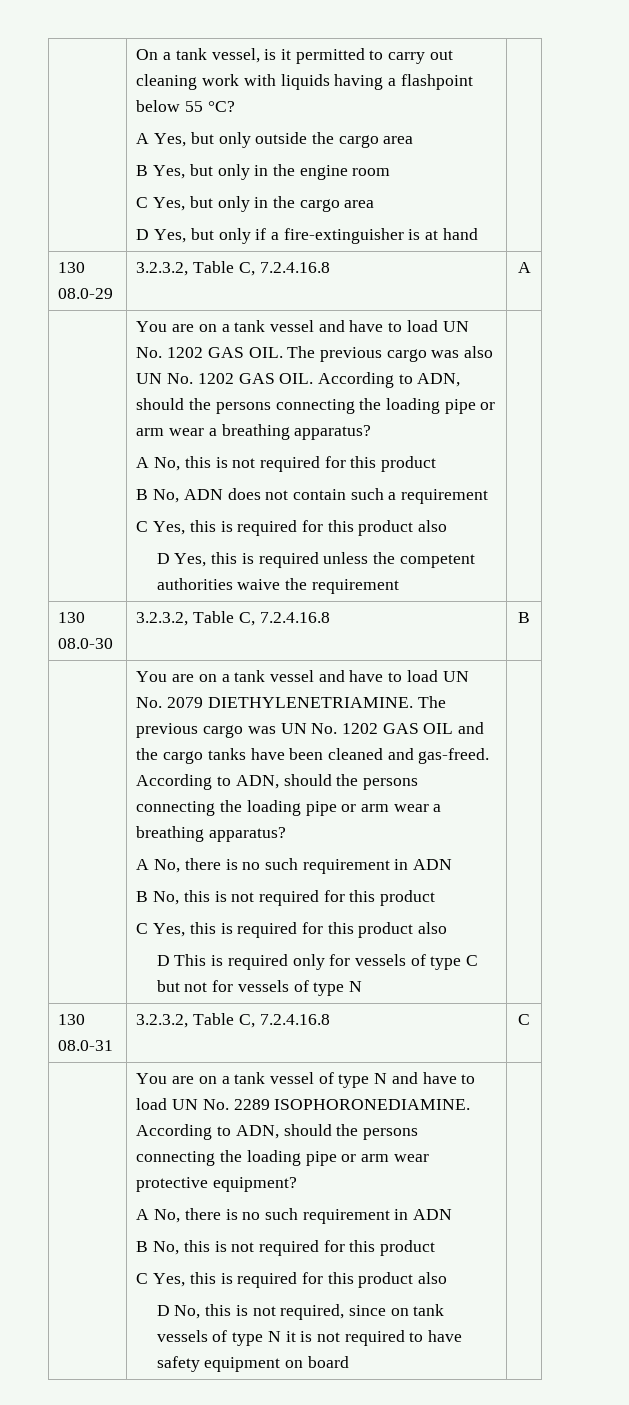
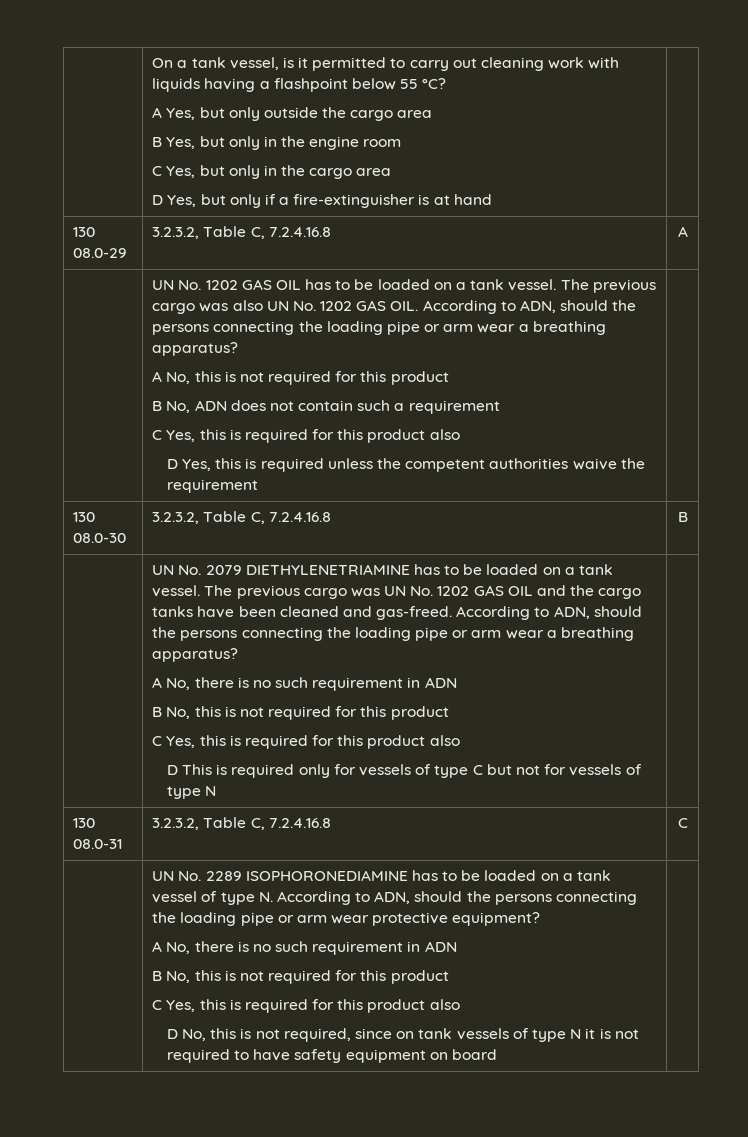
[136,320,469,332] [136,347,283,358] You are on a tank vessel and have to load UN No. 1202 GAS OIL. -> [152,279,557,291] UN No. 1202 GAS OIL has to be loaded on a tank vessel.
[136,670,469,682] [136,697,413,708] You are on a tank vessel and have to load UN No. 2079 DIETHYLENETRIAMINE. -> [152,564,614,575] [152,585,201,597] UN No. 2079 DIETHYLENETRIAMINE has to be loaded on a tank vessel.
[136,1073,195,1084] You are -> [152,870,537,881] UN No. 2289 ISOPHORONEDIAMINE has to be loaded
[374,1072,476,1084] [136,1098,471,1110] N and have to load UN No. 2289 ISOPHORONEDIAMINE. -> [258,892,273,902] N.

